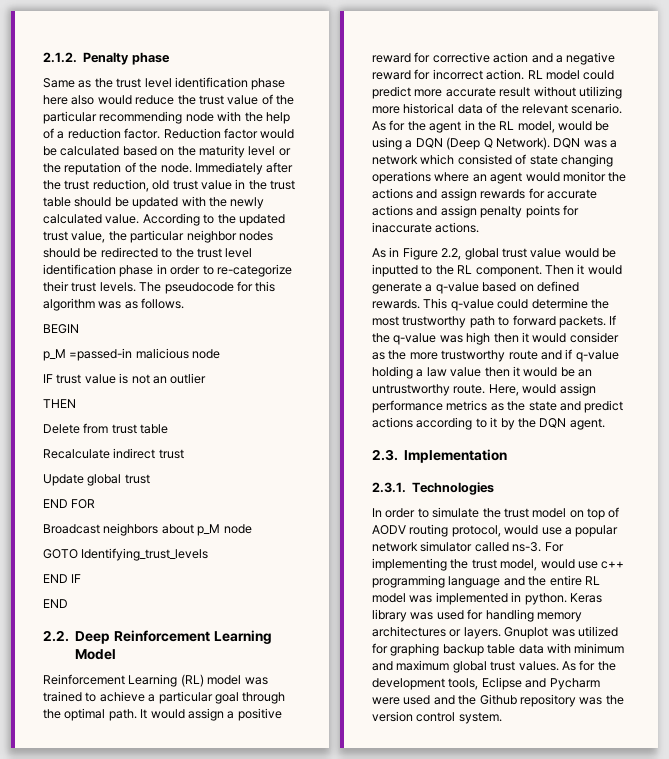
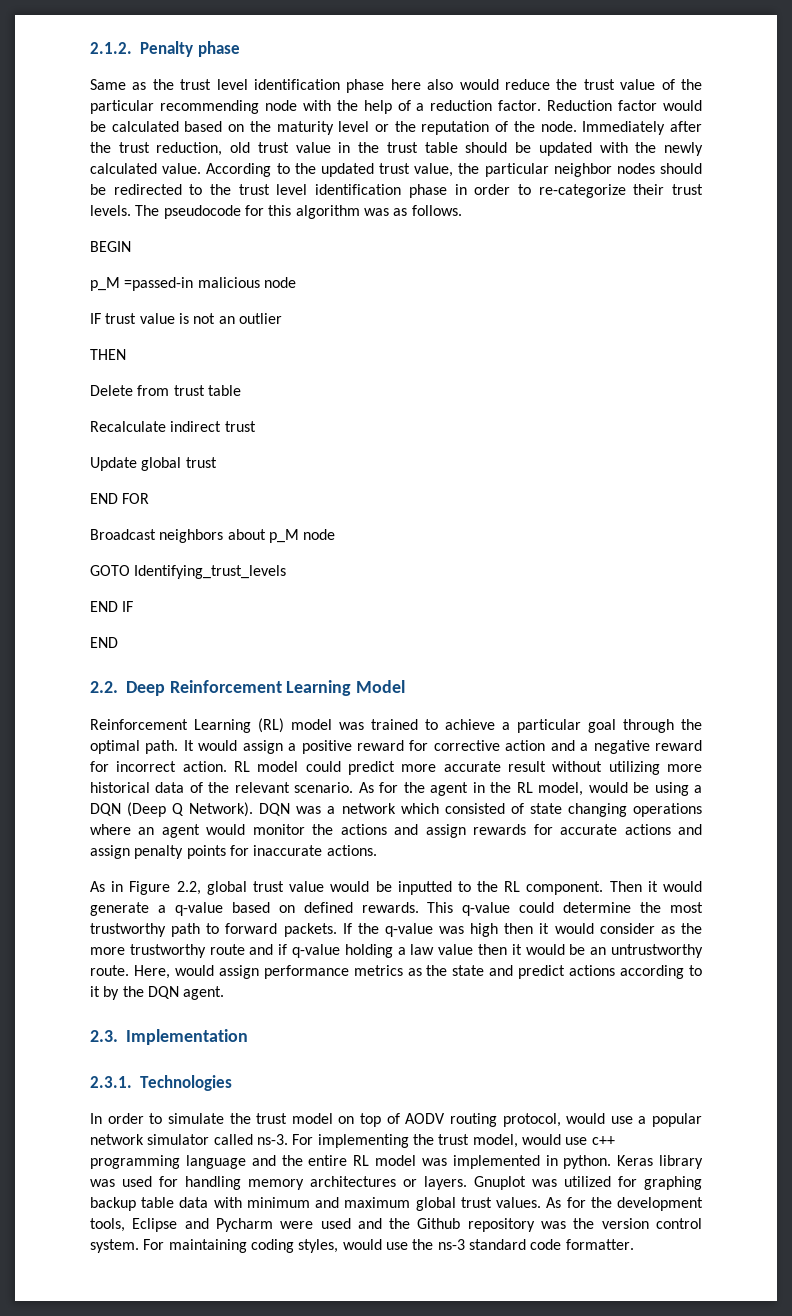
(502, 718) none -> [143,1239,634,1253] For maintaining coding styles, would use the ns-3 standard code formatter.

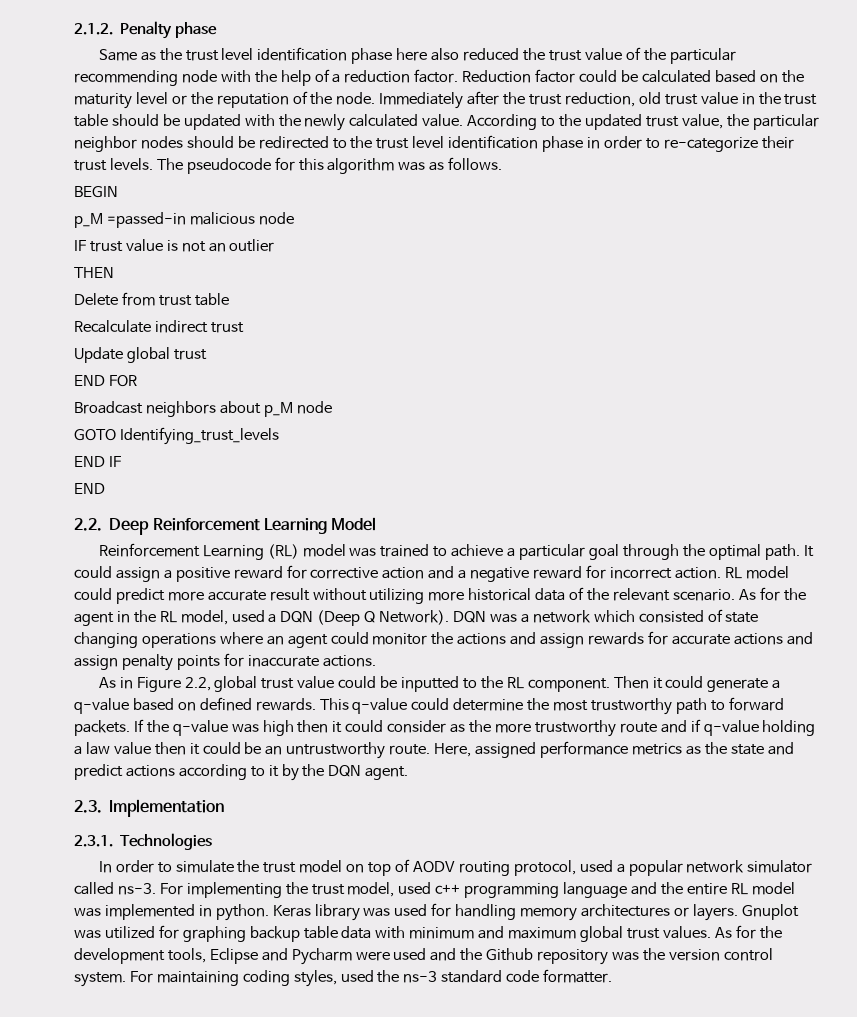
[459,79,550,90] would reduce -> [463,48,520,61] reduced
[663,100,702,111] would -> [579,70,618,82] could
[198,740,238,751] would -> [74,566,112,578] could
[588,782,689,796] would be using -> [231,610,265,622] used
[206,824,246,835] would -> [330,632,369,644] could
[330,881,370,892] would -> [338,676,377,688] could
[663,881,702,892] would -> [665,676,704,688] could
[554,923,594,934] would -> [345,720,384,732] could
[525,944,565,955] would -> [202,742,241,754] could
[174,965,259,979] would assign -> [475,742,537,758] assigned
[566,1113,633,1124] would use -> [579,860,613,872] used
[521,1134,588,1145] would use -> [398,882,432,894] used
[342,1239,408,1250] would use -> [340,970,374,982] used

